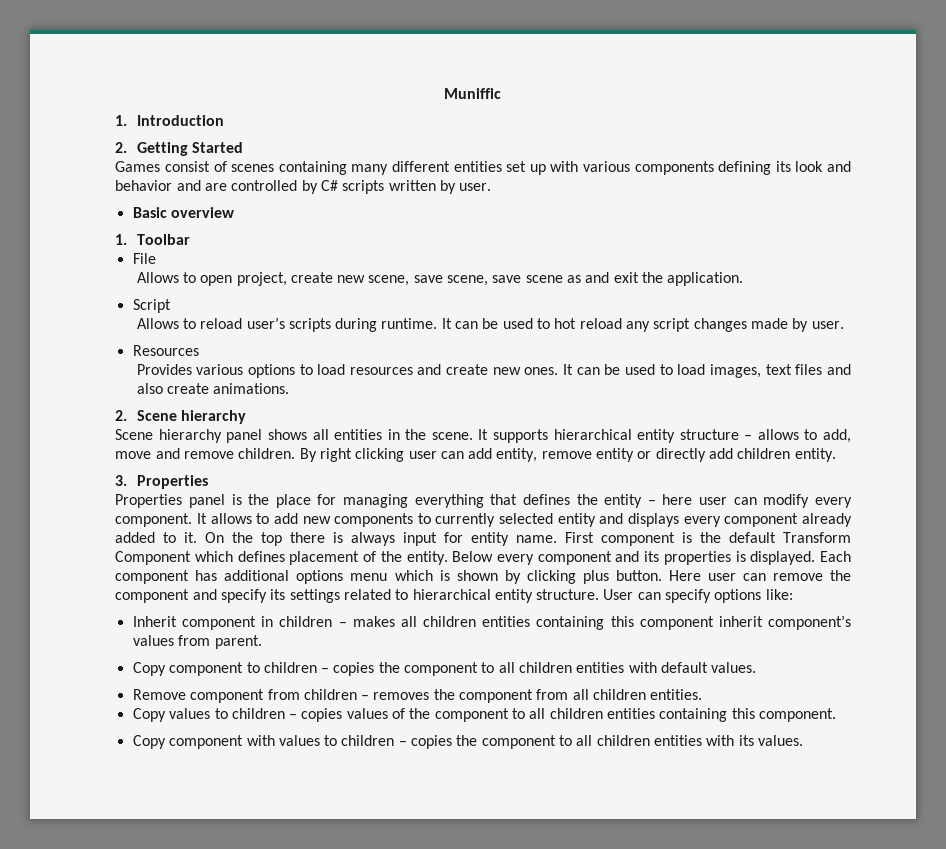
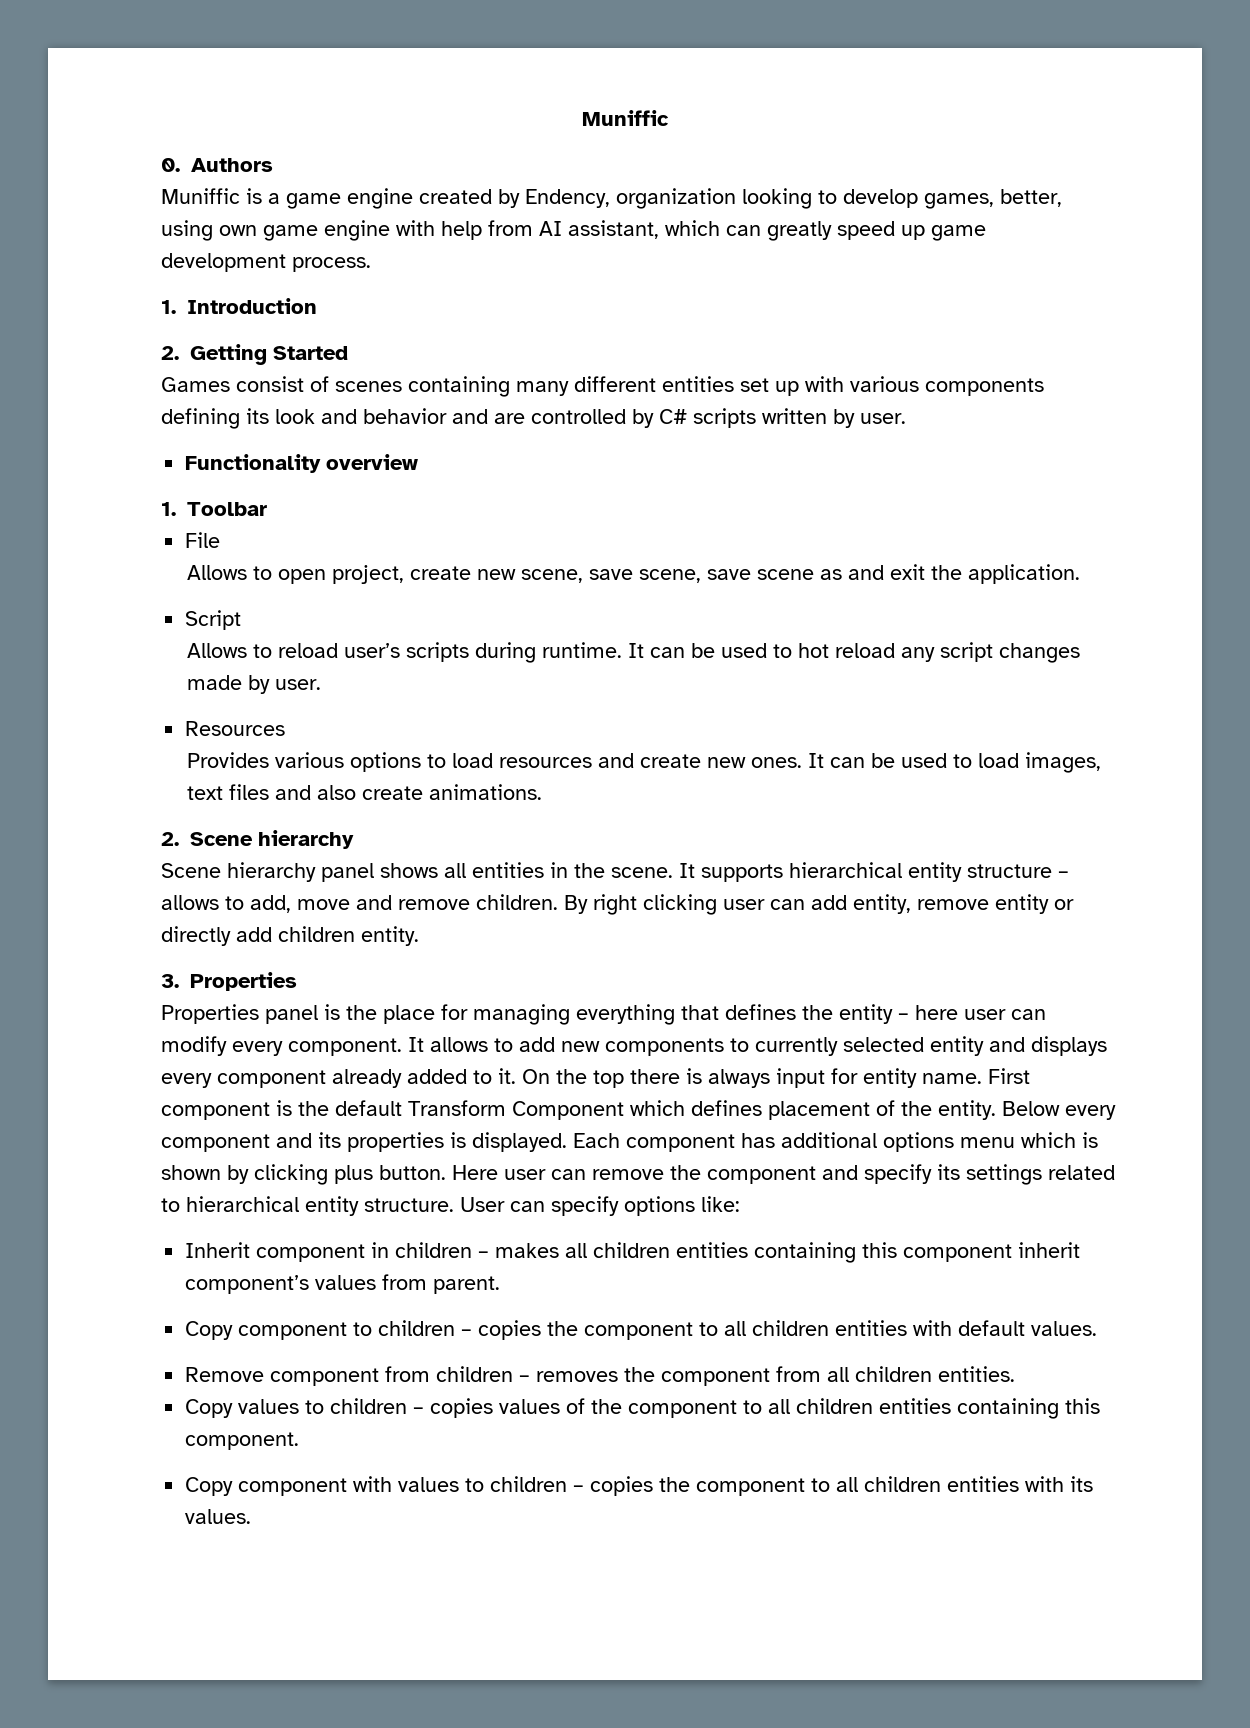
[444,88,501,99] Muniffic -> [582,110,669,126] [160,158,273,172] [160,188,1062,209] [160,220,986,241] [160,253,371,272] Muniffic // 0. Authors // Muniffic is a game engine created by Endency, organization looking to develop games, better, using own game engine with help from AI assistant, which can greatly speed up game development process.
[132,207,167,218] Basic -> [185,454,322,473] Functionality

